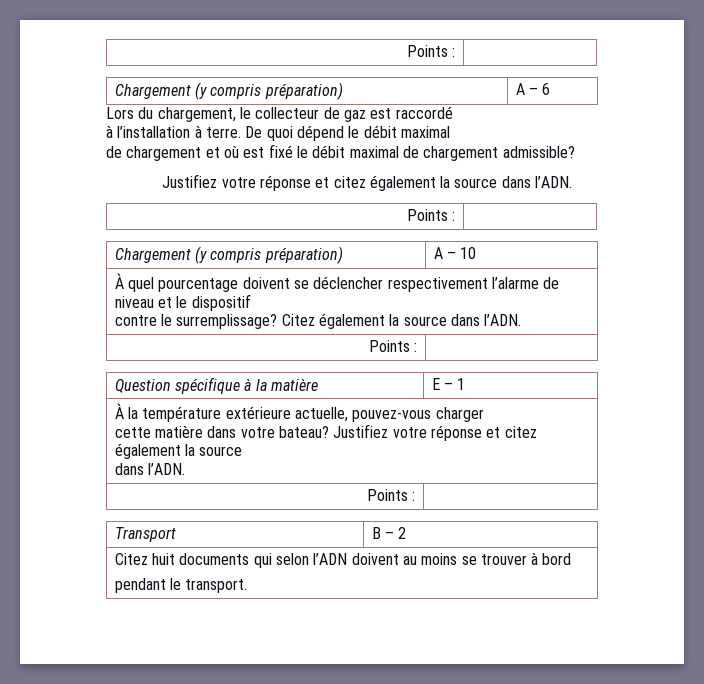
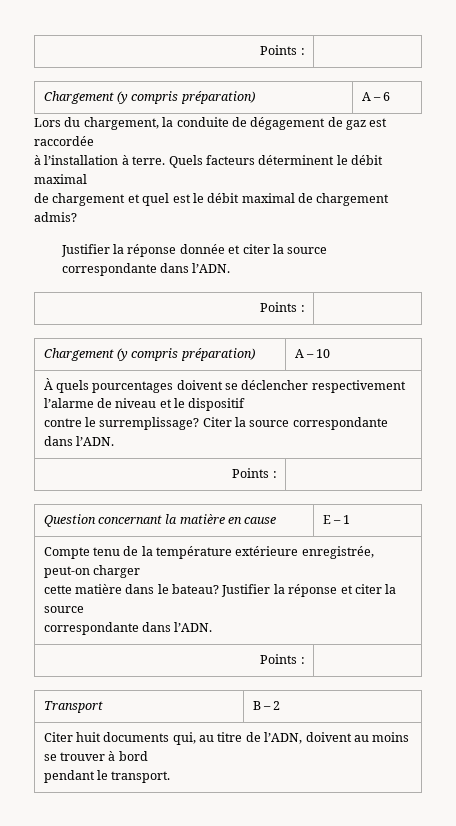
[239,107,320,119] le collecteur -> [162,117,326,130] la conduite de dégagement
[395,106,453,119] raccordé -> [34,136,94,146] raccordée
[245,125,344,141] De quoi dépend -> [168,155,335,168] Quels facteurs déterminent
[223,144,293,158] où est fixé -> [142,193,191,206] quel est
[502,146,575,158] [162,174,498,191] admissible? // Justifiez votre réponse et citez également la source -> [34,212,77,222] [60,244,328,257] [61,263,157,276] admis? // Justifier la réponse donnée et citer la source correspondante
[127,277,239,292] quel pourcentage -> [55,380,174,393] quels pourcentages
[281,313,447,329] Citez également la source -> [202,417,388,430] Citer la source correspondante
[174,377,252,394] spécifique à -> [97,515,162,524] concernant
(318, 384) none -> [227,517,277,524] en cause
[114,403,124,419] À -> [43,546,139,559] Compte tenu de
[294,407,432,422] actuelle, pouvez-vous -> [301,546,374,559] [43,566,90,578] enregistrée, peut-on
[240,424,537,441] [114,443,181,459] votre bateau? Justifiez votre réponse et citez également -> [157,584,382,597] le bateau? Justifier la réponse et citer
(243, 451) none -> [43,622,139,635] correspondante
[114,553,148,565] Citez -> [43,732,73,742] Citer
[253,553,348,568] qui selon l’ADN -> [172,732,303,745] qui, au titre de l’ADN,

